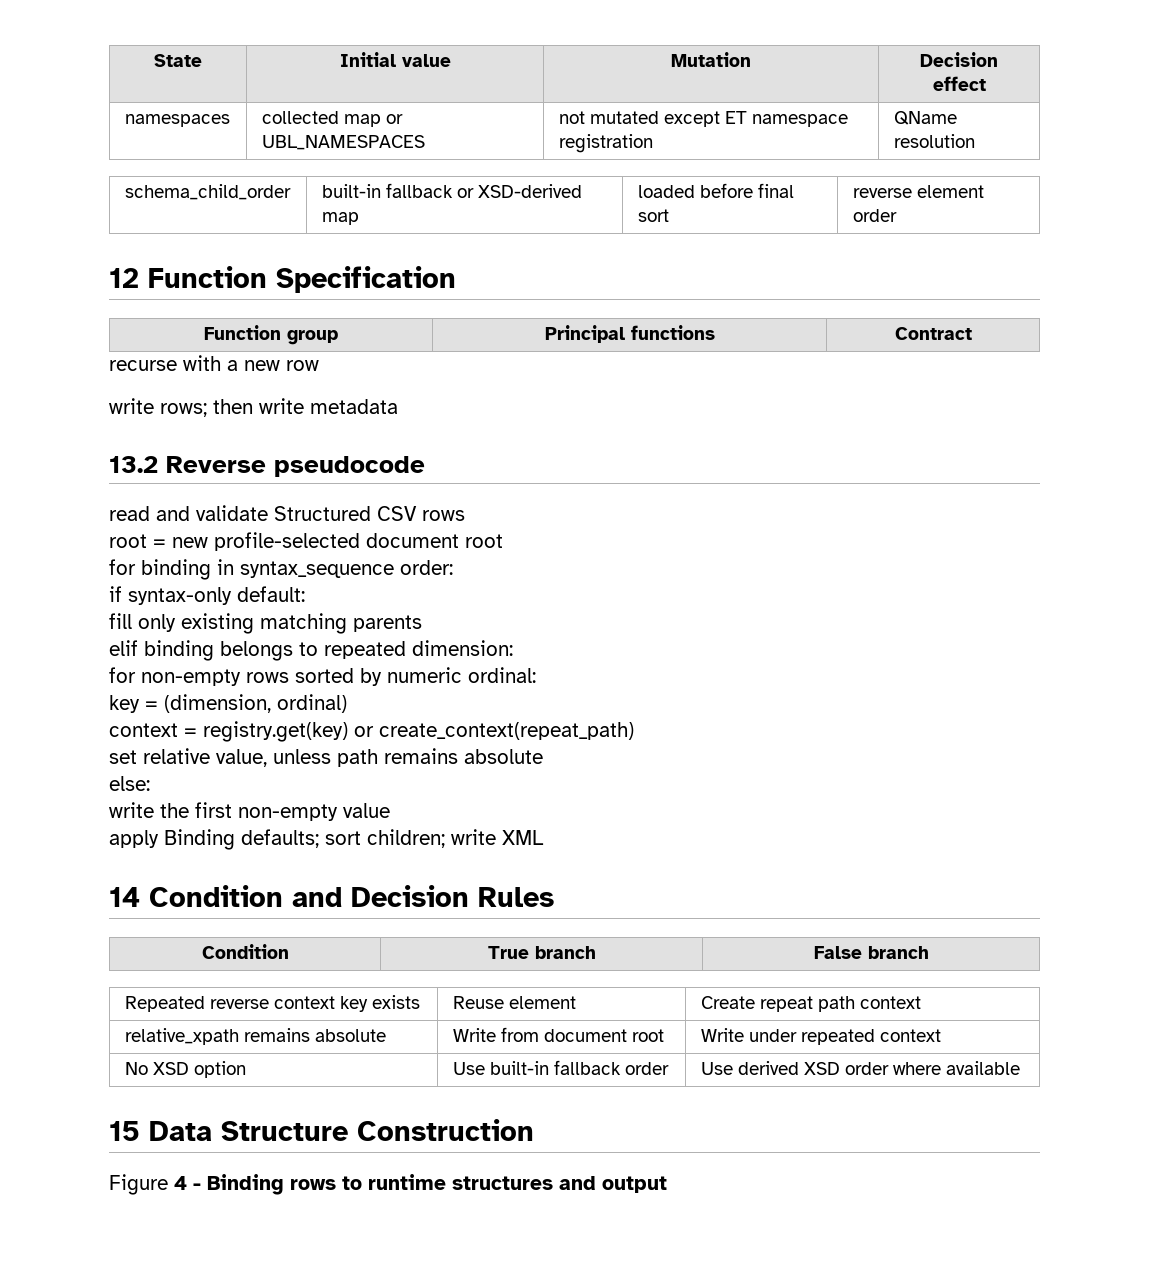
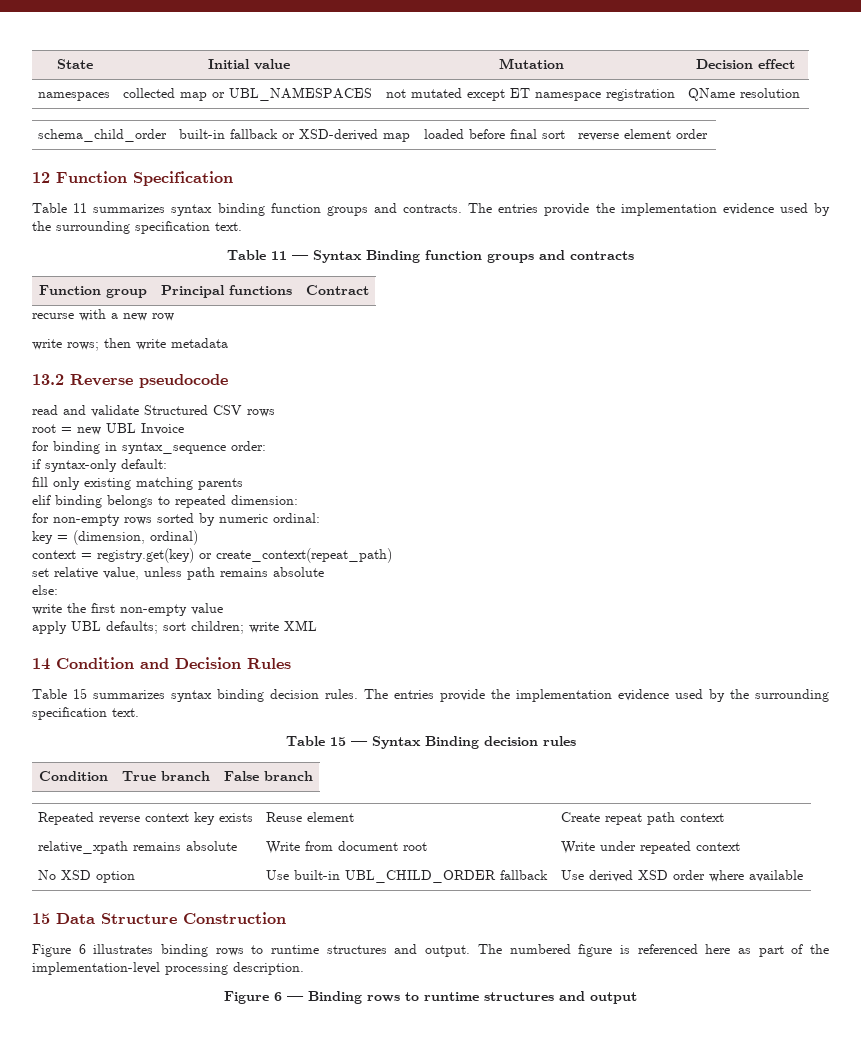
(456, 279) none -> [32,203,830,216] [32,221,242,234] [227,250,634,263] // Table 11 summarizes syntax binding function groups and contracts. The entries provide the implementation evidence used by the surrounding specification text. // Table 11 — Syntax Binding function groups and contracts
[214,532,503,551] profile-selected document root -> [106,423,184,435] UBL Invoice
[164,829,235,850] Binding -> [71,621,101,631] UBL
(554, 897) none -> [32,688,829,702] [32,707,139,720] [285,736,576,749] // Table 15 summarizes syntax binding decision rules. The entries provide the implementation evidence used by the surrounding specification text. // Table 15 — Syntax Binding decision rules
[553,1060,669,1075] fallback order -> [345,870,549,883] UBL_CHILD_ORDER fallback
[174,1176,201,1190] 4 - -> [78,944,830,957] [32,962,304,975] [224,991,304,1004] 6 illustrates binding rows to runtime structures and output. The numbered figure is referenced here as part of the implementation-level processing description. // Figure 6 —

